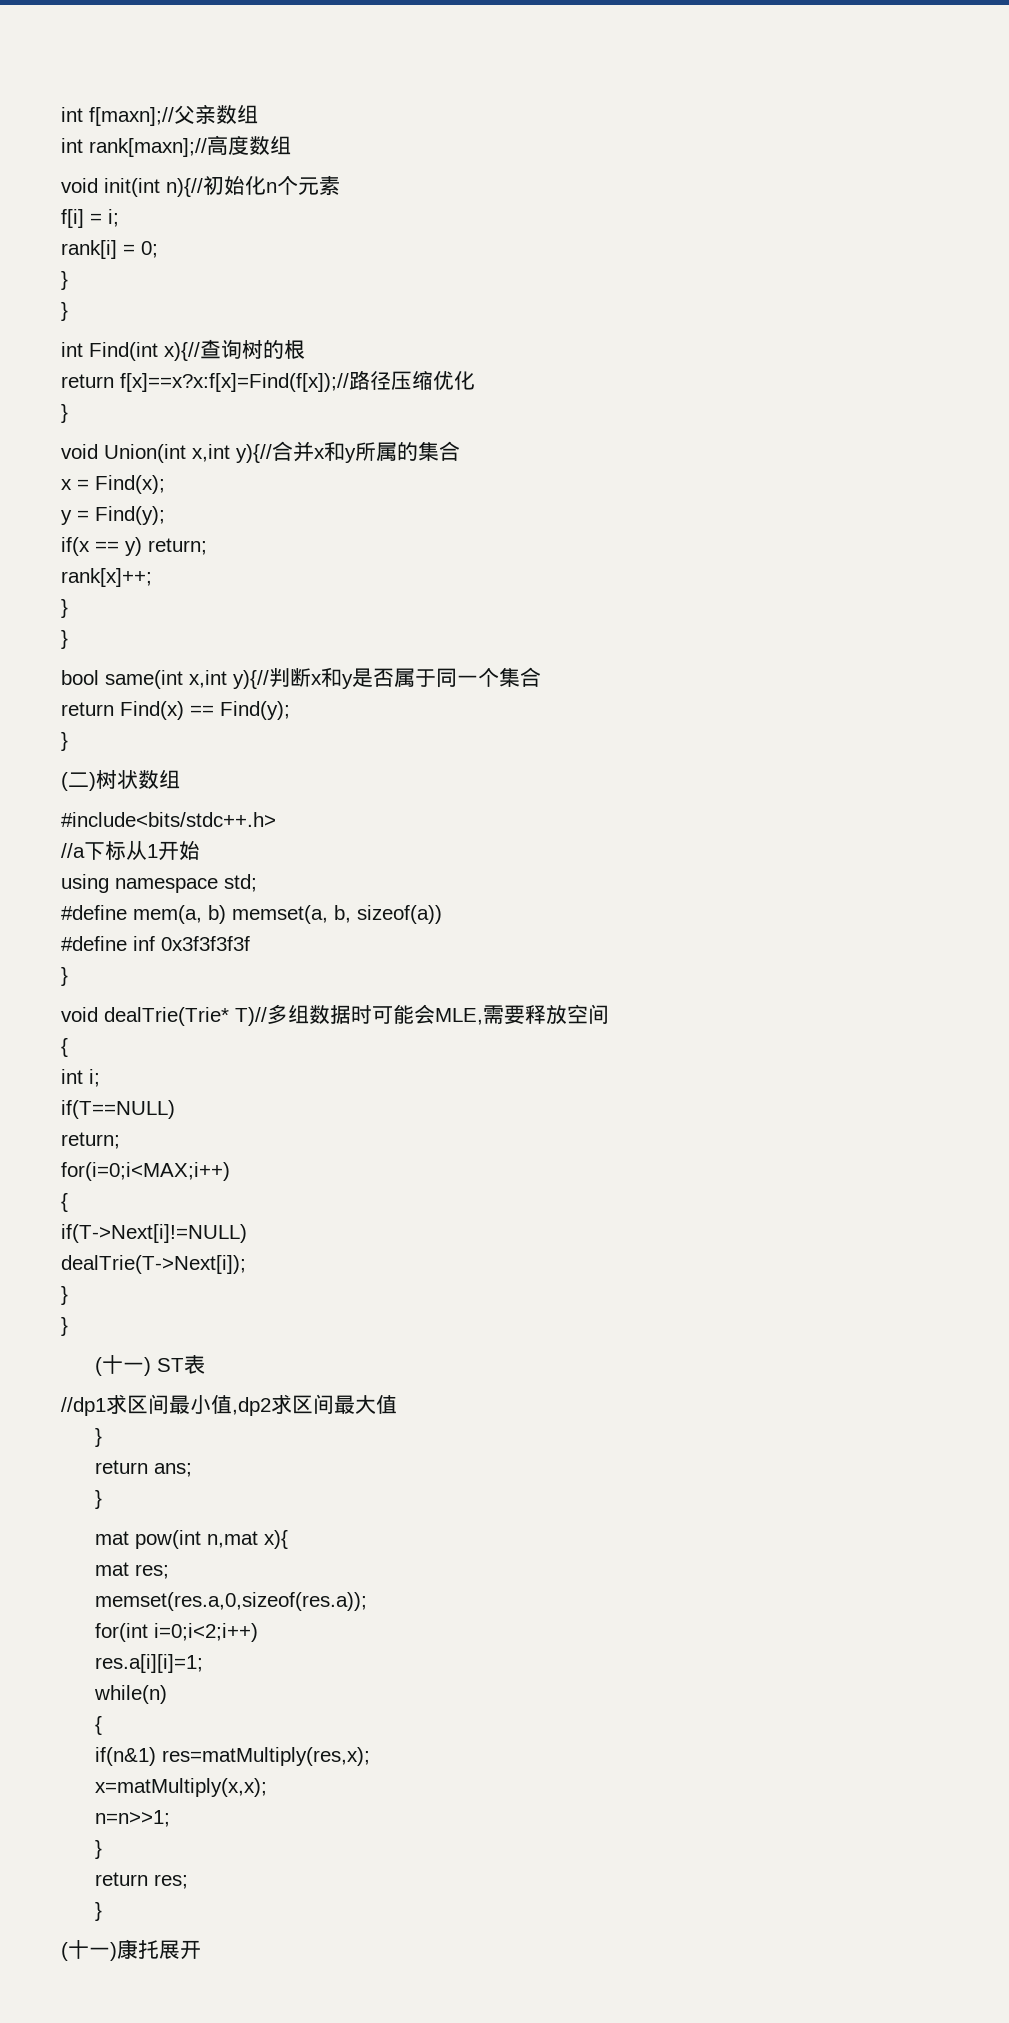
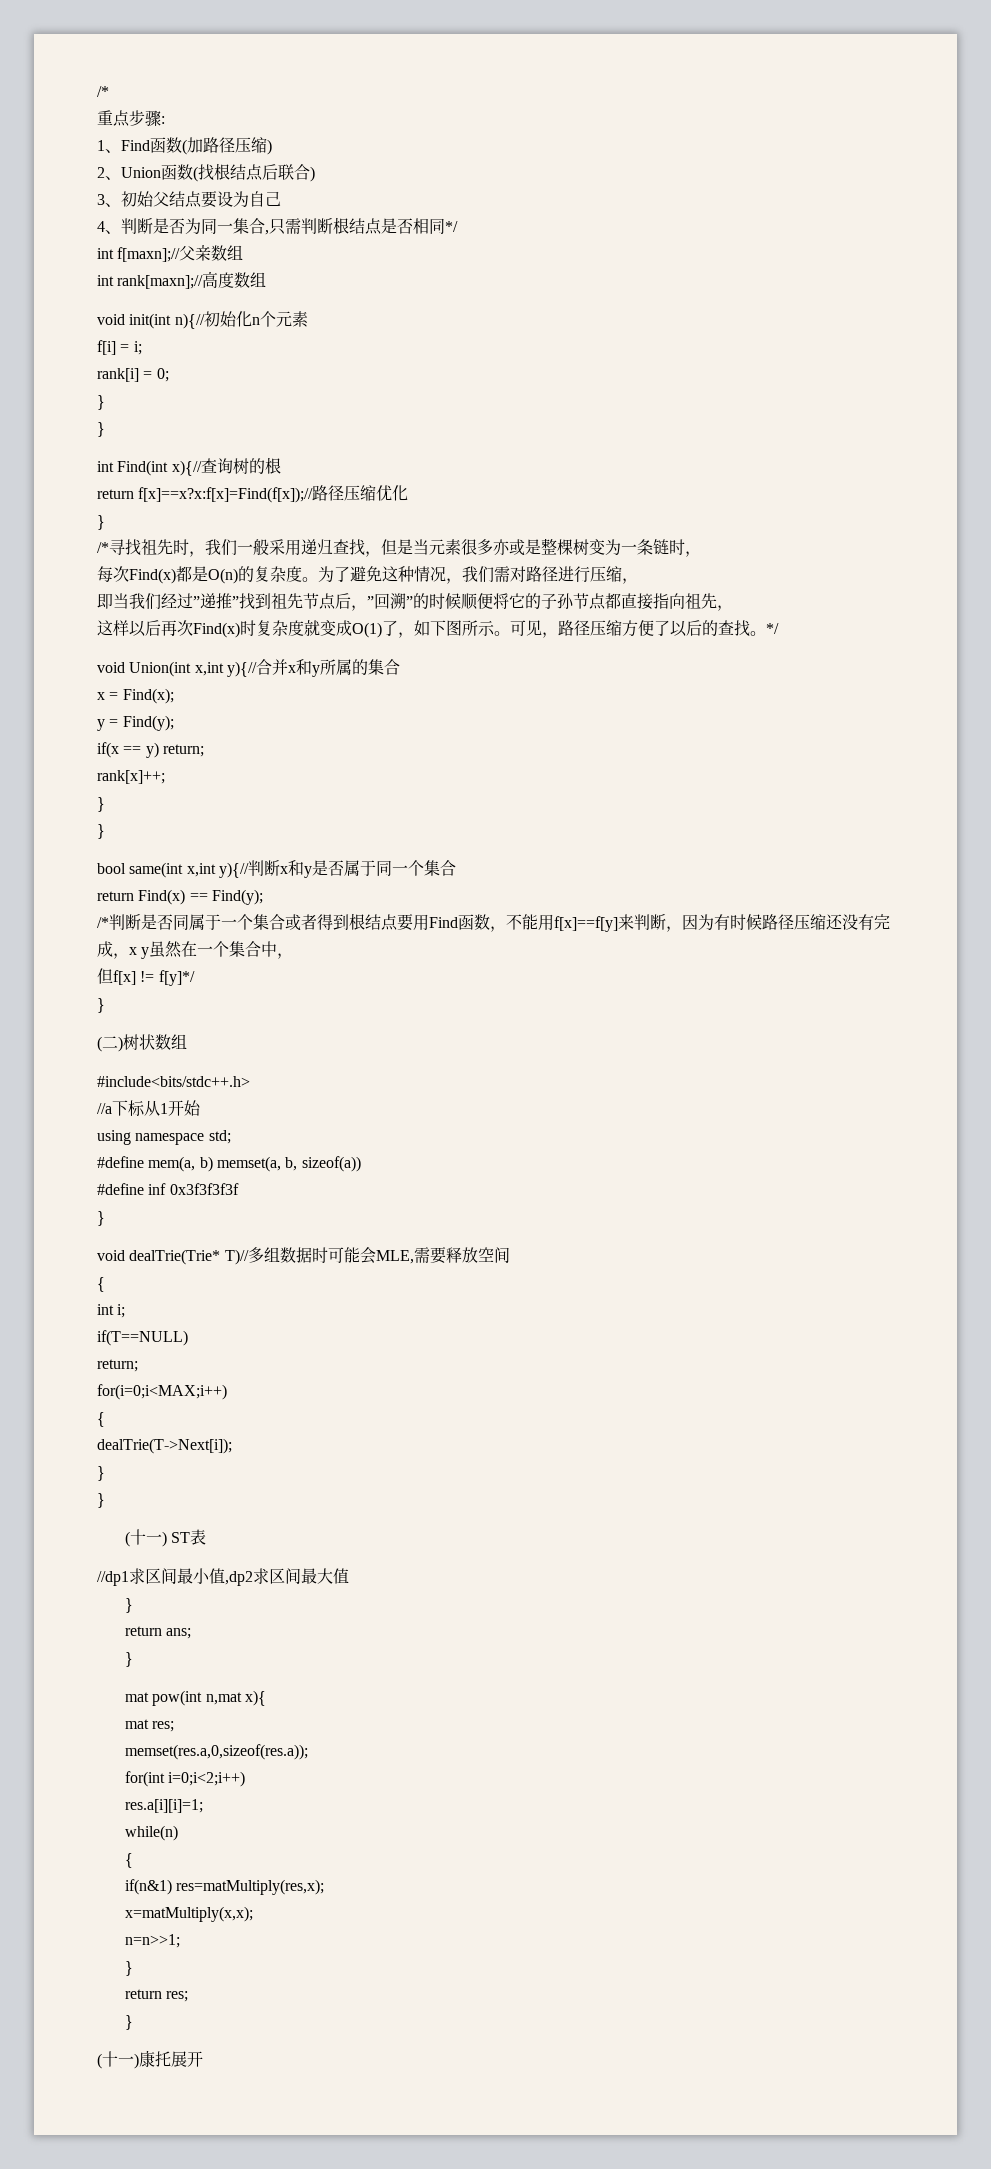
(61, 114) none -> [97,86,109,97] [97,110,165,127] [97,137,272,155] [97,163,315,182] [97,191,281,208] [97,217,458,235] /* // 重点步骤: // 1、Find函数(加路径压缩) // 2、Union函数(找根结点后联合) // 3、初始父结点要设为自己 // 4、判断是否为同一集合,只需判断根结点是否相同*/ //
(68, 413) none -> [97,538,701,557] [97,566,638,584] [97,593,733,611] [97,620,779,638] // /*寻找祖先时，我们一般采用递归查找，但是当元素很多亦或是整棵树变为一条链时， // 每次Find(x)都是O(n)的复杂度。为了避免这种情况，我们需对路径进行压缩， // 即当我们经过”递推”找到祖先节点后，”回溯”的时候顺便将它的子孙节点都直接指向祖先， // 这样以后再次Find(x)时复杂度就变成O(1)了，如下图所示。可见，路径压缩方便了以后的查找。*/
(290, 710) none -> [97,913,890,932] [97,941,294,959] [97,968,195,986] // /*判断是否同属于一个集合或者得到根结点要用Find函数，不能用f[x]==f[y]来判断，因为有时候路径压缩还没有完成，x y虽然在一个集合中， // 但f[x] != f[y]*/
[61,1224,247,1243] // if(T->Next[i]!=NULL) -> (105, 1419) none

